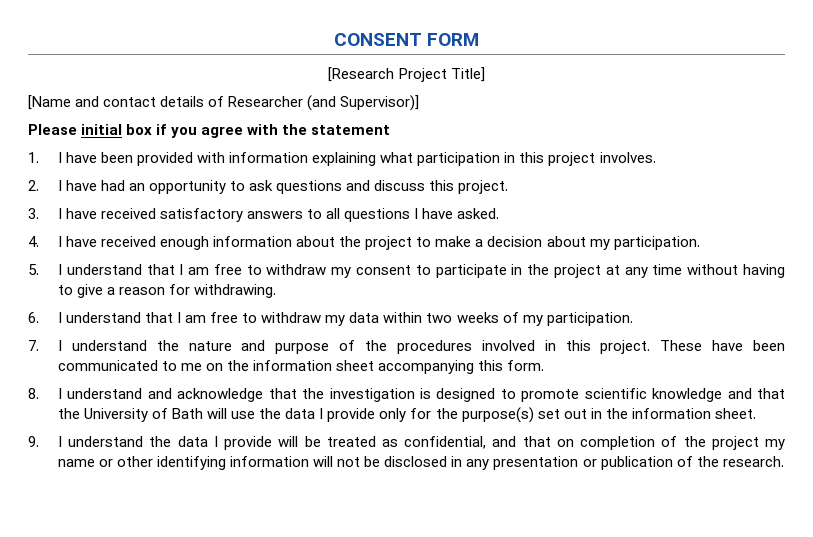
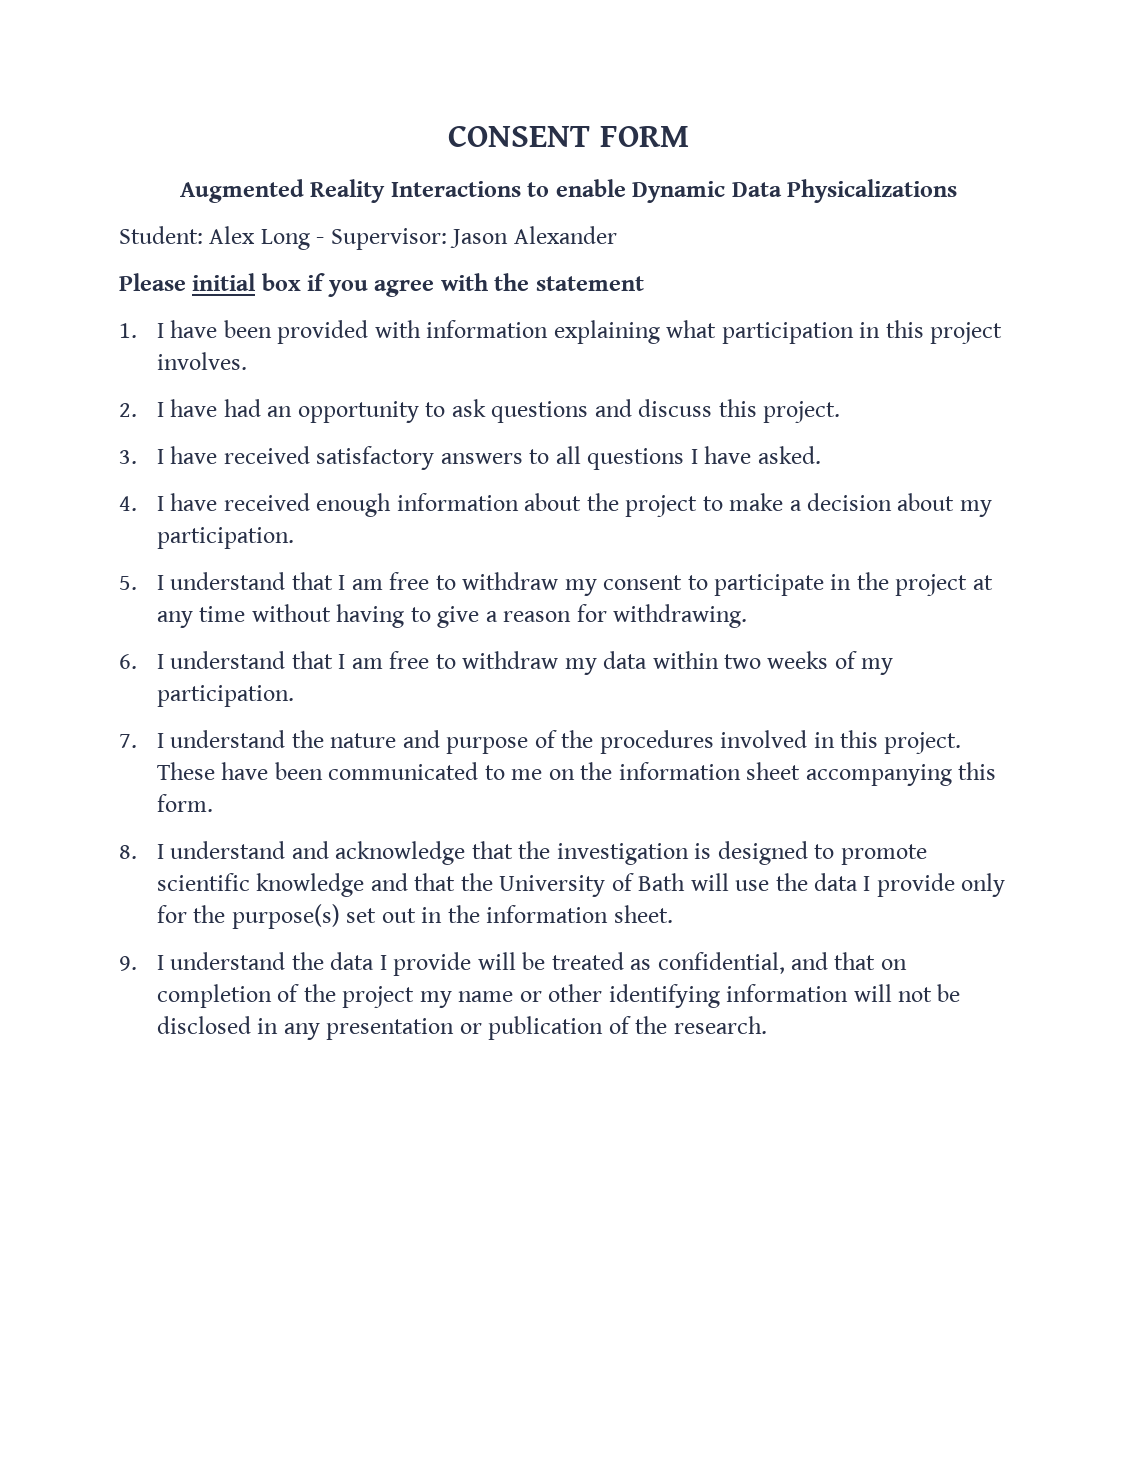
[328,67,485,82] [28,95,420,111] [Research Project Title] // [Name and contact details of Researcher (and Supervisor)] -> [179,179,958,203] [119,226,617,250] Augmented Reality Interactions to enable Dynamic Data Physicalizations // Student: Alex Long - Supervisor: Jason Alexander

